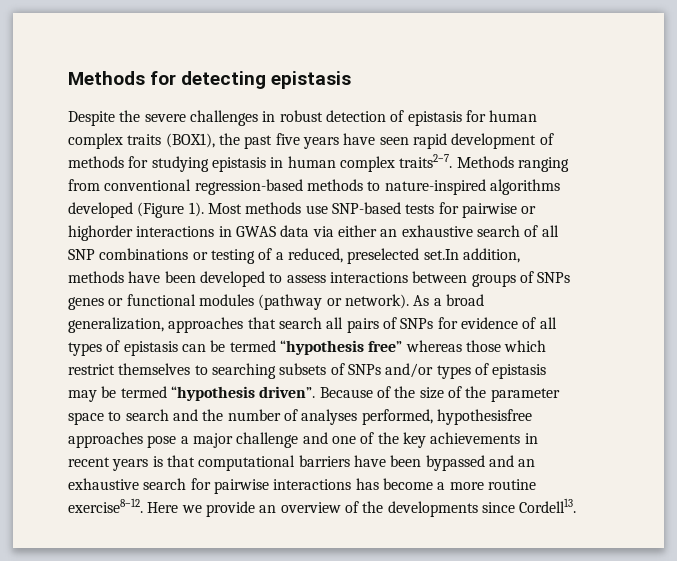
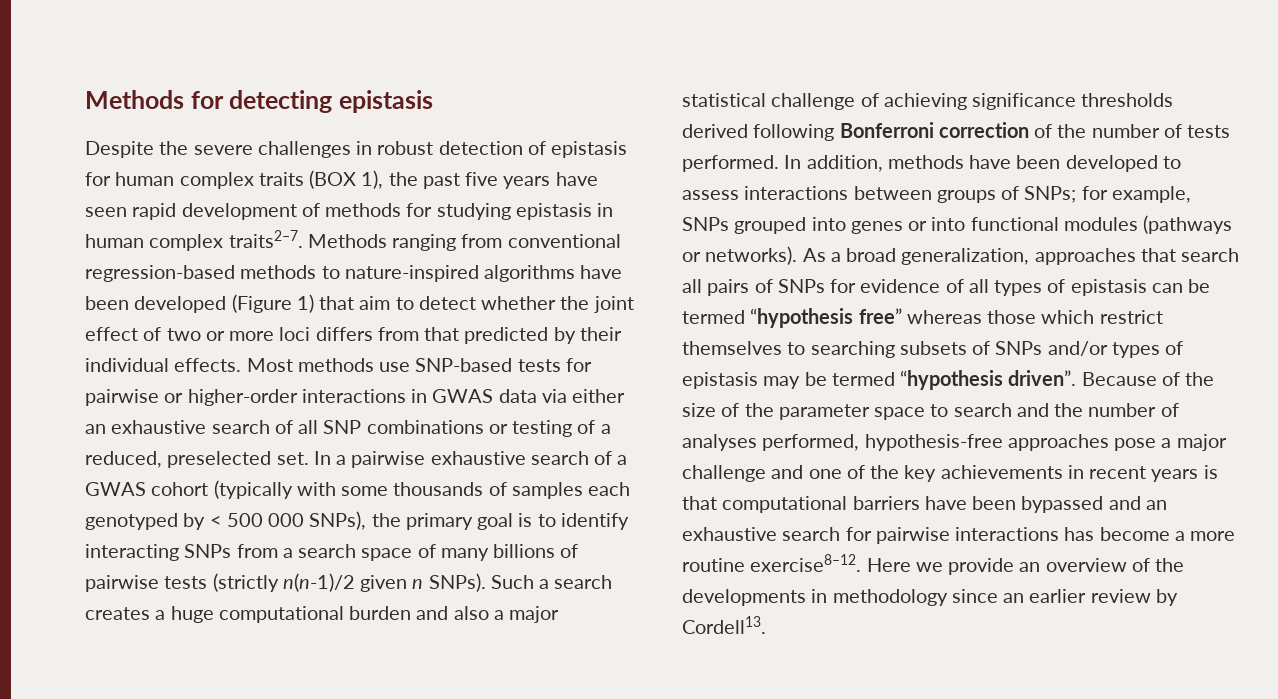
[165,133,215,148] (BOX1), -> [309,170,384,189] (BOX 1),
[68,202,204,218] developed (Figure 1). -> [580,265,623,279] [85,294,634,313] [85,327,622,344] [85,358,242,372] have been developed (Figure 1) that aim to detect whether the joint effect of two or more loci differs from that predicted by their individual effects.
[68,225,133,241] highorder -> [187,389,298,406] higher-order
[423,249,459,260] set.In -> [276,451,628,468] [85,480,631,499] [85,511,629,530] [85,544,579,561] [85,573,613,592] [85,606,560,623] [682,93,1174,110] [682,122,1231,141] [682,155,802,172] set. In a pairwise exhaustive search of a GWAS cohort (typically with some thousands of samples each genotyped by < 500 000 SNPs), the primary goal is to identify interacting SNPs from a search space of many billions of pairwise tests (strictly n(n-1)/2 given n SNPs). Such a search creates a huge computational burden and also a major statistical challenge of achieving significance thresholds derived following Bonferroni correction of the number of tests performed. In
[537,272,571,283] SNPs -> [1024,186,1191,203] [682,217,846,234] SNPs; for example, SNPs grouped into
(124, 302) none -> [931,217,966,231] into
[258,294,409,310] (pathway or network). -> [1143,215,1233,234] [682,246,798,265] (pathways or networks).
[436,409,532,425] hypothesisfree -> [864,434,1003,451] hypothesis-free
[481,502,515,513] since -> [811,589,1178,606] in methodology since an earlier review by

